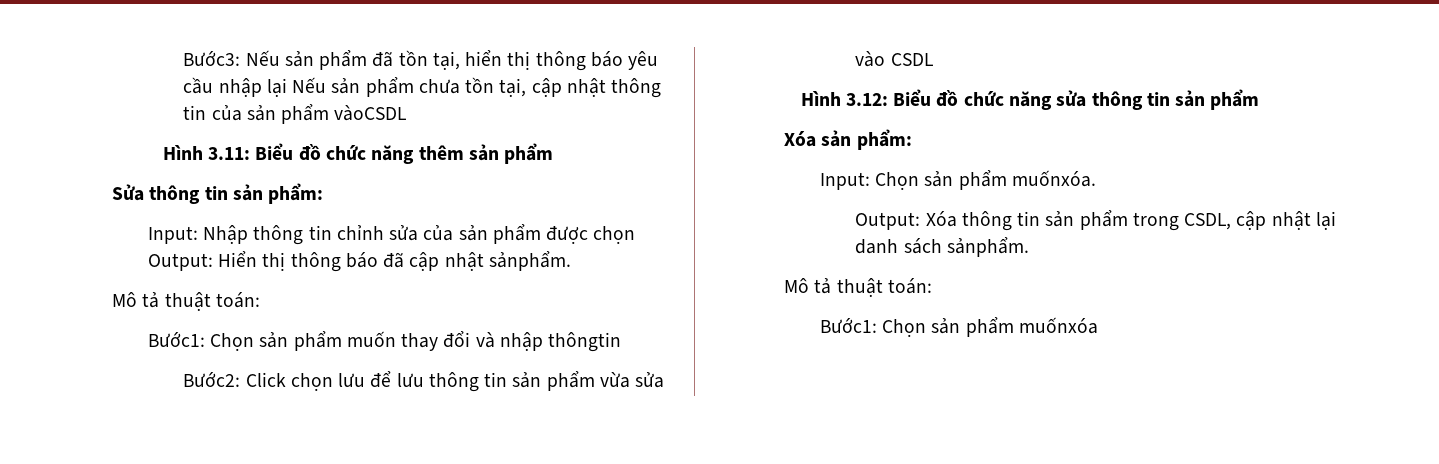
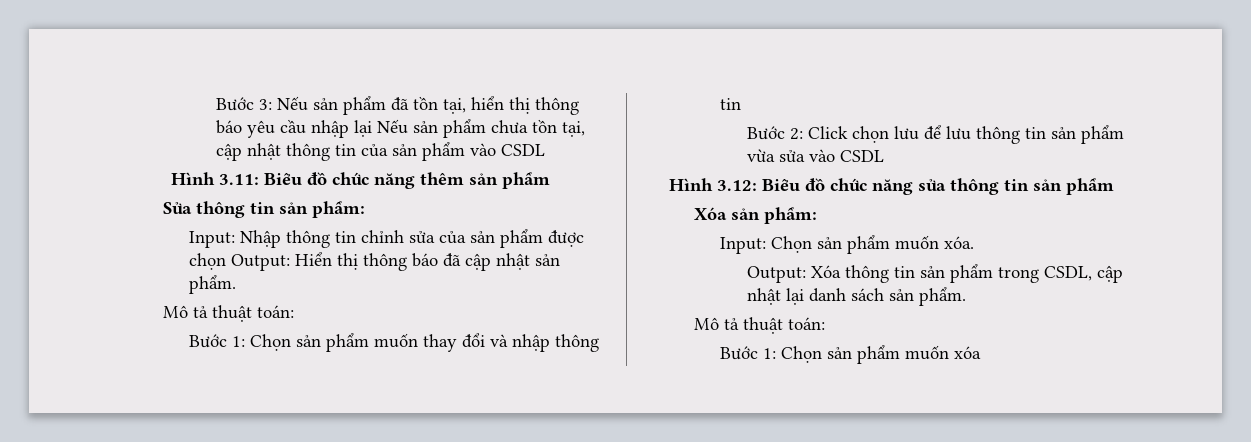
[183,51,241,66] Bước3: -> [215,97,272,111] Bước 3:
[334,105,407,121] vàoCSDL -> [469,143,545,156] vào CSDL
[488,251,571,271] [112,292,260,311] [147,332,205,347] sảnphẩm. // Mô tả thuật toán: // Bước1: -> [535,254,561,266] [189,275,237,294] [163,305,295,322] [189,334,246,348] sản phẩm. // Mô tả thuật toán: // Bước 1:
[548,332,622,352] [183,372,241,387] thôngtin // Bước2: -> [555,334,600,352] [720,98,742,110] [746,126,803,140] thông tin // Bước 2:
[1011,170,1096,187] muốnxóa. -> [895,235,975,250] muốn xóa.
[946,237,1029,257] [784,278,932,297] [819,317,1098,337] sảnphẩm. // Mô tả thuật toán: // Bước1: Chọn sản phẩm muốnxóa -> [888,287,966,306] [694,317,826,334] [720,345,982,364] sản phẩm. // Mô tả thuật toán: // Bước 1: Chọn sản phẩm muốn xóa

